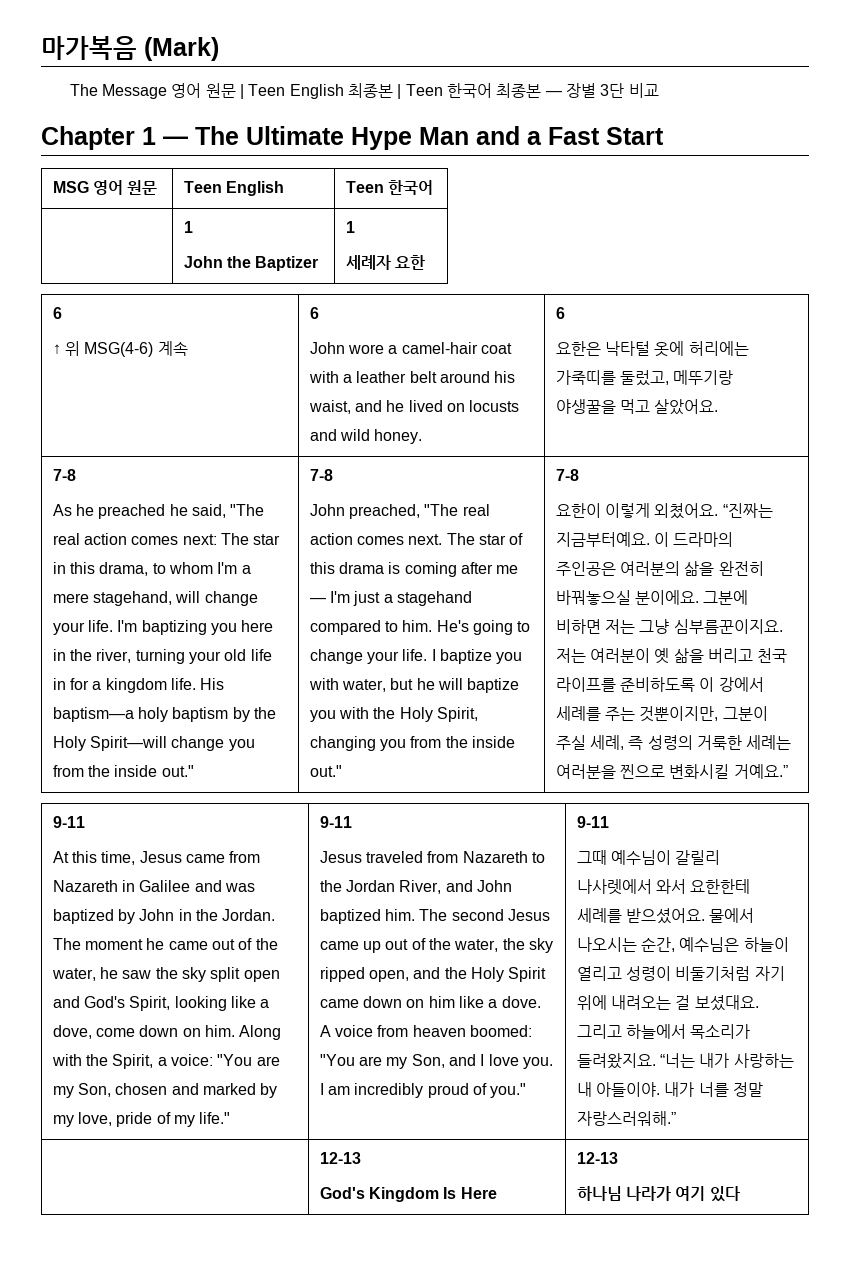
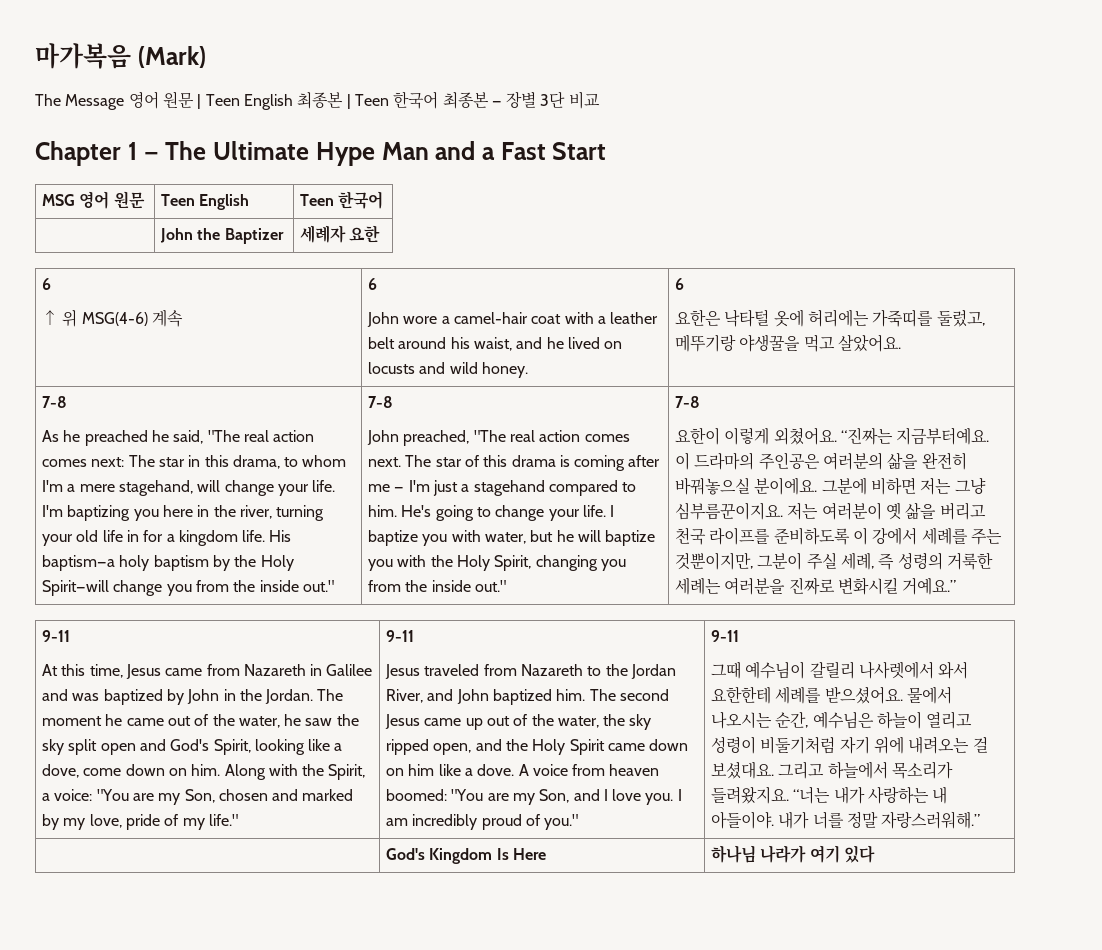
[183,221,193,233] 1 // -> (384, 200) none
[345,221,355,233] 1 // -> (284, 236) none
[620,764,666,779] 찐으로 -> [788,577,835,595] 진짜로
[319,1152,361,1164] 12-13 // -> (981, 820) none
[576,1152,618,1164] 12-13 // -> (546, 854) none

